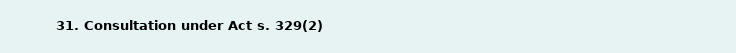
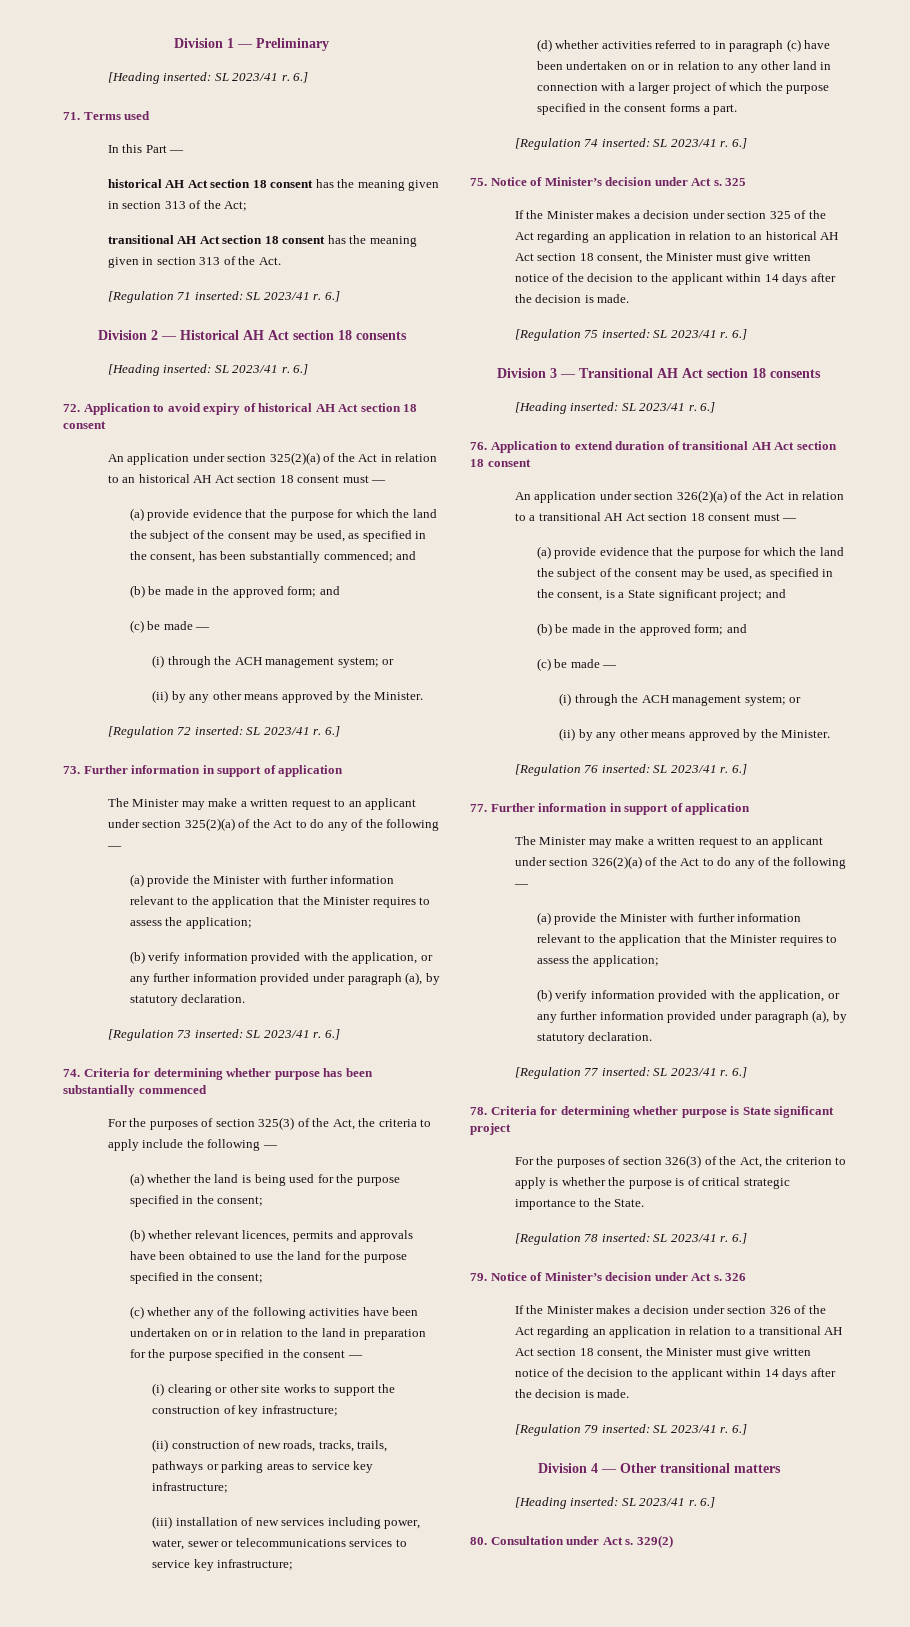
[56,21,79,30] 31. -> [174,38,329,51] [107,72,309,84] [63,111,151,120] [107,144,185,153] [107,179,440,191] [107,200,248,211] [107,235,417,247] [107,256,281,268] [107,291,340,303] [97,330,407,340] [107,364,309,376] [63,403,418,415] [63,421,106,429] [107,452,438,465] [107,474,387,483] [129,508,437,521] [129,530,427,542] [129,551,417,563] [129,585,340,598] [129,620,211,633] [152,655,395,668] [152,690,424,703] [107,726,340,738] [63,765,344,777] [107,798,417,810] [107,818,440,831] [106,846,122,849] [129,874,395,887] [129,896,431,908] [129,917,252,929] [129,951,433,964] [129,972,440,985] [129,994,246,1006] [107,1029,340,1041] [63,1068,373,1080] [63,1085,207,1097] [107,1117,432,1130] [107,1139,278,1151] [129,1173,400,1186] [129,1195,264,1207] [129,1229,414,1242] [129,1251,407,1263] [129,1272,264,1284] [129,1306,419,1319] [129,1328,426,1340] [129,1349,363,1361] [152,1383,396,1396] [152,1405,338,1417] [152,1439,388,1452] [152,1461,374,1473] [152,1482,229,1493] [152,1516,421,1529] [152,1538,407,1550] [152,1559,294,1571] [536,39,831,52] [536,61,832,73] [536,82,830,94] [536,103,738,115] [514,138,747,150] [470,177,747,186] [514,210,826,219] [514,231,839,243] [514,252,811,264] [514,273,836,285] [514,294,630,303] [514,329,747,341] [497,368,821,378] [514,402,716,414] [470,441,837,453] [470,459,531,467] [514,490,845,503] [514,512,798,521] [536,546,844,559] [536,568,834,580] [536,589,786,601] [536,623,747,636] [536,658,618,671] [559,693,802,706] [559,728,831,741] [514,764,747,776] [470,803,751,815] [514,836,824,848] [514,856,847,869] [513,884,529,887] [536,912,802,925] [536,934,838,946] [536,955,659,967] [536,989,840,1002] [536,1010,847,1023] [536,1032,653,1044] [514,1067,747,1079] [470,1106,835,1118] [470,1123,511,1135] [514,1155,847,1168] [514,1177,790,1189] [514,1198,645,1210] [514,1233,747,1245] [470,1272,747,1281] [514,1305,826,1314] [514,1326,843,1338] [514,1347,811,1359] [514,1368,836,1380] [514,1389,630,1398] [514,1424,747,1436] [537,1463,781,1473] [514,1497,716,1509] [470,1537,487,1545] Division 1 — Preliminary // [Heading inserted: SL 2023/41 r. 6.] // 71. Terms used // In this Part — // historical AH Act section 18 consent has the meaning given in section 313 of the Act; // transitional AH Act section 18 consent has the meaning given in section 313 of the Act. // [Regulation 71 inserted: SL 2023/41 r. 6.] // Division 2 — Historical AH Act section 18 consents // [Heading inserted: SL 2023/41 r. 6.] // 72. Application to avoid expiry of historical AH Act section 18 consent // An application under section 325(2)(a) of the Act in relation to an historical AH Act section 18 consent must — // (a) provide evidence that the purpose for which the land the subject of the consent may be used, as specified in the consent, has been substantially commenced; and // (b) be made in the approved form; and // (c) be made — // (i) through the ACH management system; or // (ii) by any other means approved by the Minister. // [Regulation 72 inserted: SL 2023/41 r. 6.] // 73. Further information in support of application // The Minister may make a written request to an applicant under section 325(2)(a) of the Act to do any of the following — // (a) provide the Minister with further information relevant to the application that the Minister requires to assess the application; // (b) verify information provided with the application, or any further information provided under paragraph (a), by statutory declaration. // [Regulation 73 inserted: SL 2023/41 r. 6.] // 74. Criteria for determining whether purpose has been substantially commenced // For the purposes of section 325(3) of the Act, the criteria to apply include the following — // (a) whether the land is being used for the purpose specified in the consent; // (b) whether relevant licences, permits and approvals have been obtained to use the land for the purpose specified in the consent; // (c) whether any of the following activities have been undertaken on or in relation to the land in preparation for the purpose specified in the consent — // (i) clearing or other site works to support the construction of key infrastructure; // (ii) construction of new roads, tracks, trails, pathways or parking areas to service key infrastructure; // (iii) installation of new services including power, water, sewer or telecommunications services to service key infrastructure; // (d) whether activities referred to in paragraph (c) have been undertaken on or in relation to any other land in connection with a larger project of which the purpose specified in the consent forms a part. // [Regulation 74 inserted: SL 2023/41 r. 6.] // 75. Notice of Minister’s decision under Act s. 325 // If the Minister makes a decision under section 325 of the Act regarding an application in relation to an historical AH Act section 18 consent, the Minister must give written notice of the decision to the applicant within 14 days after the decision is made. // [Regulation 75 inserted: SL 2023/41 r. 6.] // Division 3 — Transitional AH Act section 18 consents // [Heading inserted: SL 2023/41 r. 6.] // 76. Application to extend duration of transitional AH Act section 18 consent // An application under section 326(2)(a) of the Act in relation to a transitional AH Act section 18 consent must — // (a) provide evidence that the purpose for which the land the subject of the consent may be used, as specified in the consent, is a State significant project; and // (b) be made in the approved form; and // (c) be made — // (i) through the ACH management system; or // (ii) by any other means approved by the Minister. // [Regulation 76 inserted: SL 2023/41 r. 6.] // 77. Further information in support of application // The Minister may make a written request to an applicant under section 326(2)(a) of the Act to do any of the following — // (a) provide the Minister with further information relevant to the application that the Minister requires to assess the application; // (b) verify information provided with the application, or any further information provided under paragraph (a), by statutory declaration. // [Regulation 77 inserted: SL 2023/41 r. 6.] // 78. Criteria for determining whether purpose is State significant project // For the purposes of section 326(3) of the Act, the criterion to apply is whether the purpose is of critical strategic importance to the State. // [Regulation 78 inserted: SL 2023/41 r. 6.] // 79. Notice of Minister’s decision under Act s. 326 // If the Minister makes a decision under section 326 of the Act regarding an application in relation to a transitional AH Act section 18 consent, the Minister must give written notice of the decision to the applicant within 14 days after the decision is made. // [Regulation 79 inserted: SL 2023/41 r. 6.] // Division 4 — Other transitional matters // [Heading inserted: SL 2023/41 r. 6.] // 80.

